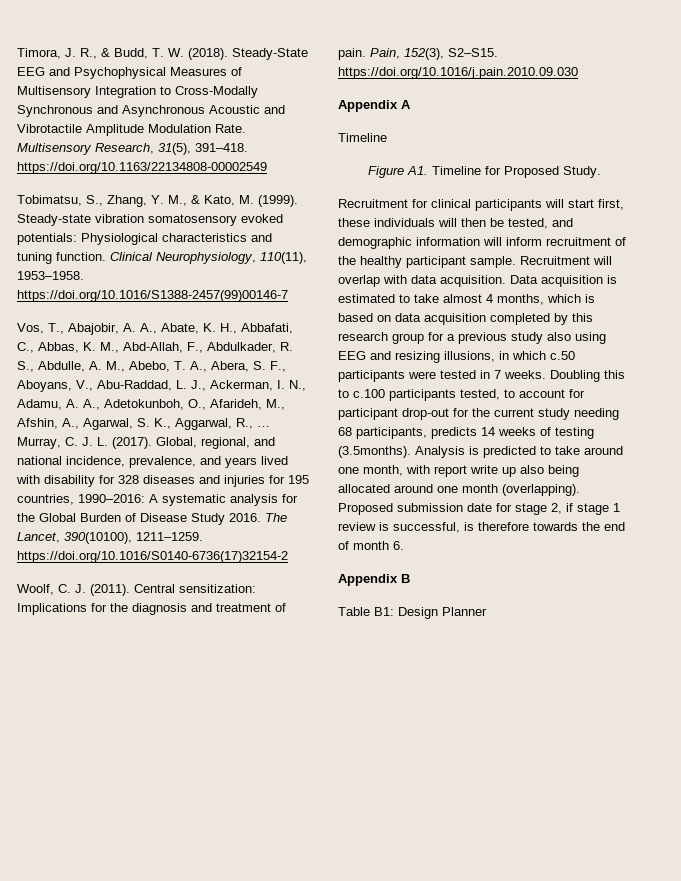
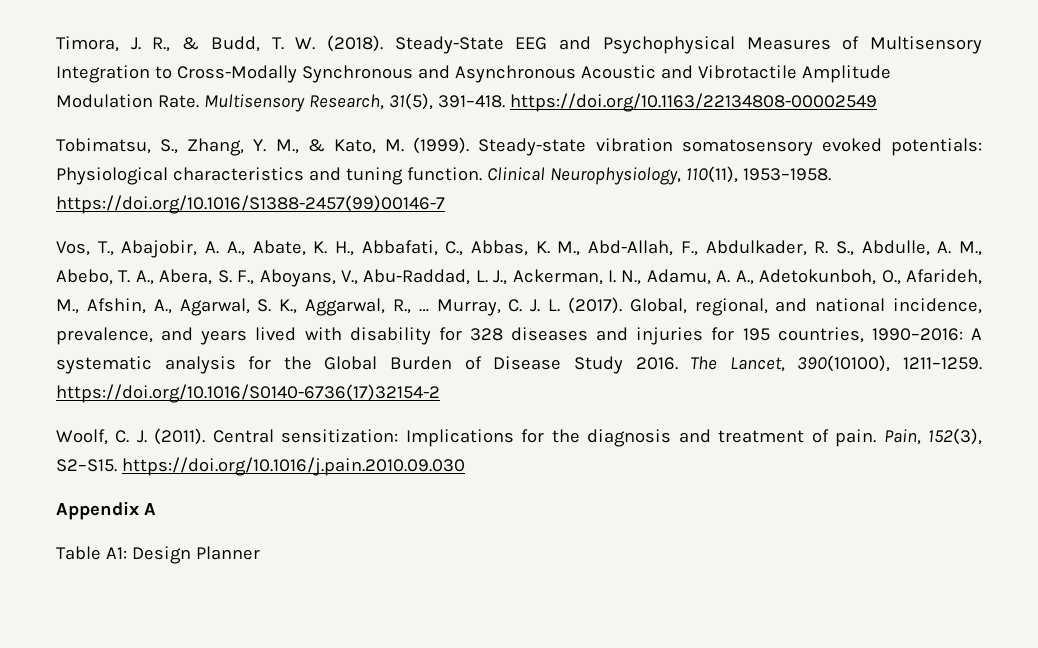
[338,133,387,142] [368,166,601,178] [338,199,624,211] [338,218,573,229] [338,237,626,249] [338,256,612,268] [338,275,617,287] [338,294,595,305] [338,313,593,325] [338,332,606,344] [338,351,575,363] [338,370,625,382] [338,389,585,401] [338,408,619,420] [338,427,594,439] [338,446,623,458] [338,465,579,477] [338,484,580,496] [338,503,620,515] [338,522,625,533] [338,541,404,550] [338,574,410,586] // Timeline // Figure A1. Timeline for Proposed Study. // Recruitment for clinical participants will start first, these individuals will then be tested, and demographic information will inform recruitment of the healthy participant sample. Recruitment will overlap with data acquisition. Data acquisition is estimated to take almost 4 months, which is based on data acquisition completed by this research group for a previous study also using EEG and resizing illusions, in which c.50 participants were tested in 7 weeks. Doubling this to c.100 participants tested, to account for participant drop-out for the current study needing 68 participants, predicts 14 weeks of testing (3.5months). Analysis is predicted to take around one month, with report write up also being allocated around one month (overlapping). Proposed submission date for stage 2, if stage 1 review is successful, is therefore towards the end of month 6. // Appendix B -> (156, 509) none
[374,607,394,616] B1: -> [105,547,127,559] A1:

